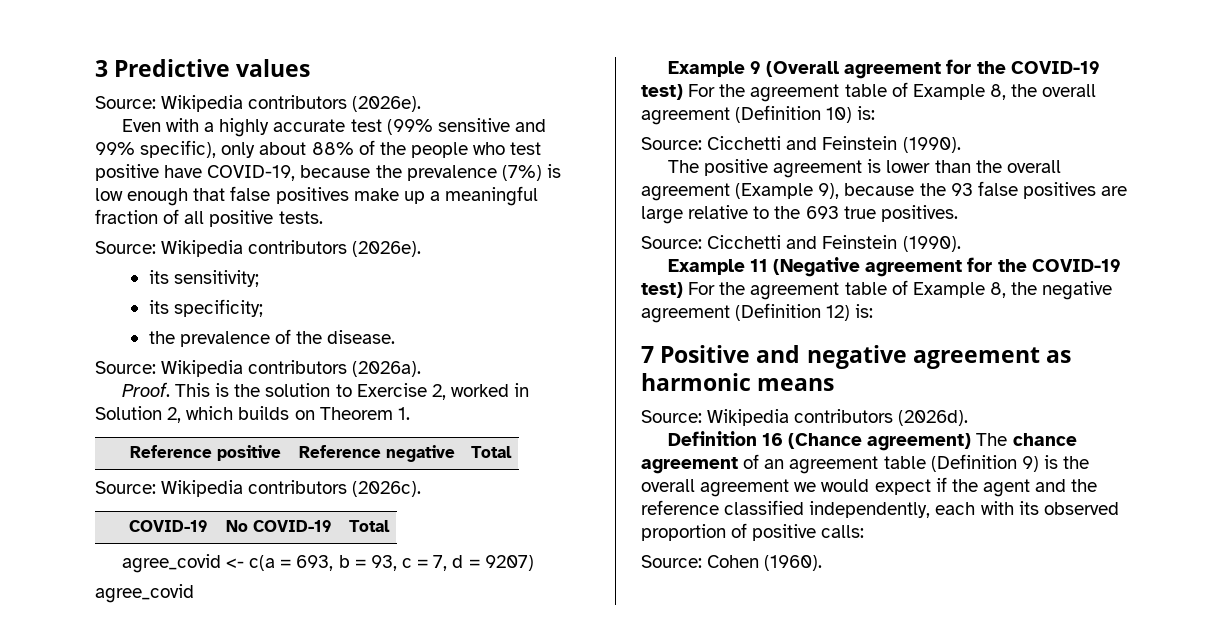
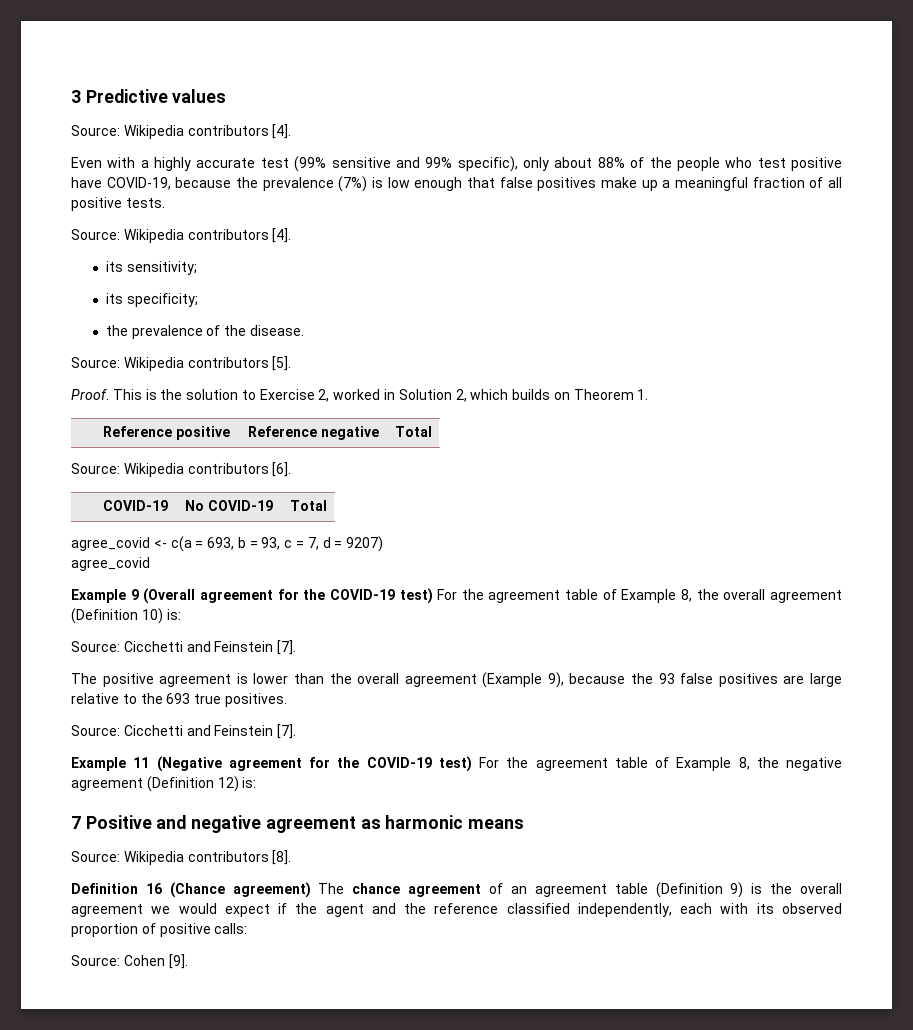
[352,96,422,112] (2026e). -> [272,124,292,139] [4].
[352,241,422,257] (2026e). -> [272,228,292,243] [4].
[352,361,422,377] (2026a). -> [272,356,292,371] [5].
[352,481,422,497] (2026c). -> [272,462,292,477] [6].
[902,137,961,153] (1990). -> [277,640,297,655] [7].
[902,236,961,252] (1990). -> [277,724,297,739] [7].
[898,410,969,426] (2026d). -> [272,850,292,865] [8].
[764,555,823,571] (1960). -> [168,954,188,969] [9].

